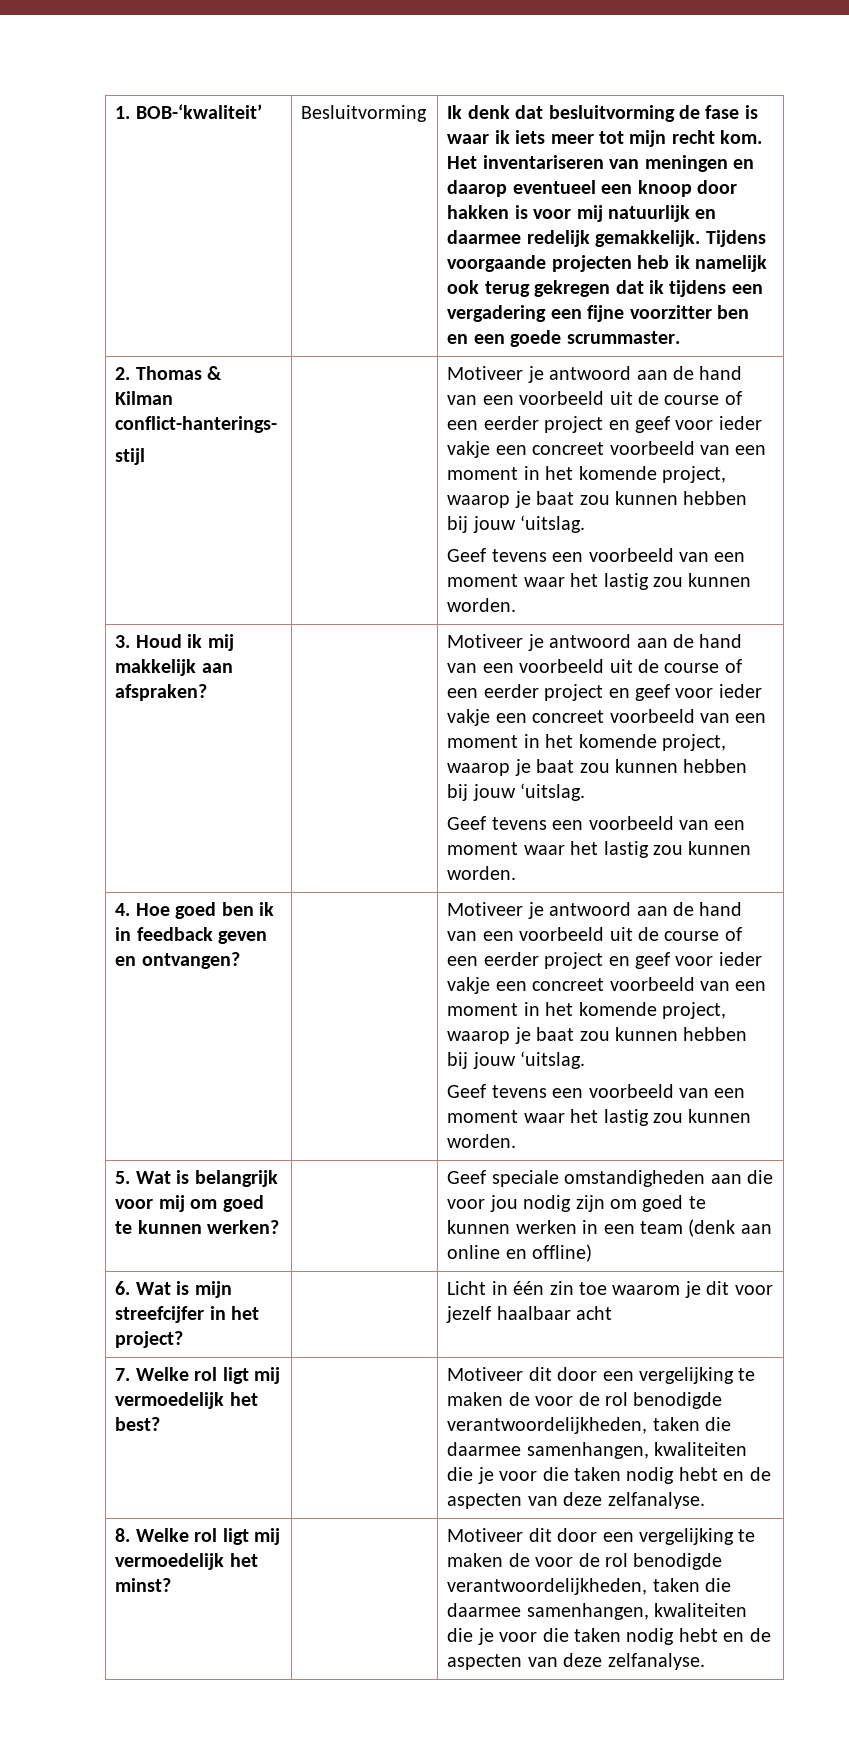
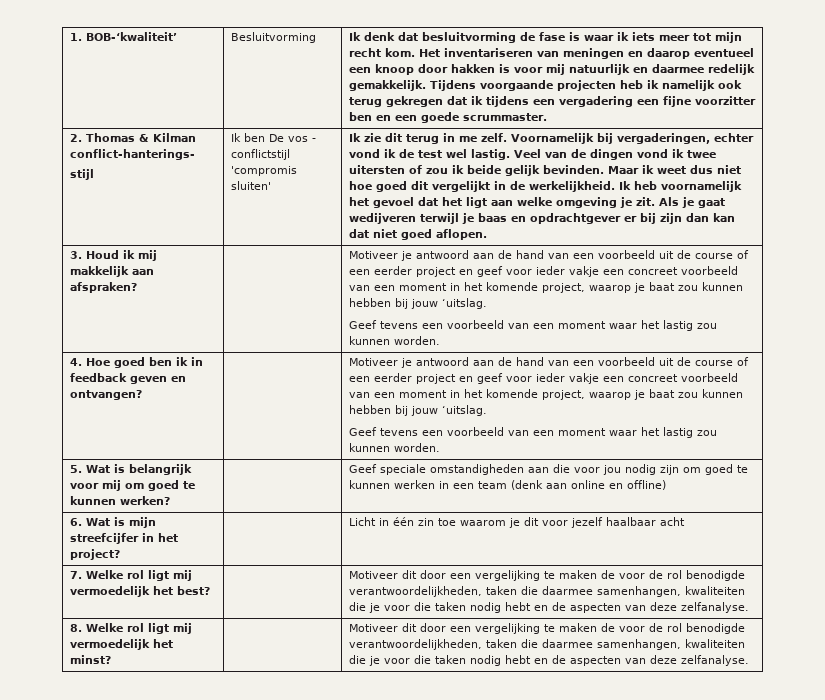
[447,366,743,383] [447,391,742,405] [447,416,762,433] [447,441,767,458] [447,466,727,483] [447,491,748,508] [447,515,586,533] [447,548,746,562] [447,573,752,590] [447,598,517,612] | Motiveer je antwoord aan de hand van een voorbeeld uit de course of een eerder project en geef voor ieder vakje een concreet voorbeeld van een moment in het komende project, waarop je baat zou kunnen hebben bij jouw ‘uitslag. // Geef tevens een voorbeeld van een moment waar het lastig zou kunnen worden. -> [230,133,316,142] [230,149,290,160] [230,166,297,176] [230,181,271,190] [348,133,754,144] [348,149,716,160] [348,165,741,176] [348,181,742,192] [348,197,725,208] [348,213,735,224] [348,229,487,240] Ik ben De vos - conflictstijl 'compromis sluiten' | Ik zie dit terug in me zelf. Voornamelijk bij vergaderingen, echter vond ik de test wel lastig. Veel van de dingen vond ik twee uitersten of zou ik beide gelijk bevinden. Maar ik weet dus niet hoe goed dit vergelijkt in de werkelijkheid. Ik heb voornamelijk het gevoel dat het ligt aan welke omgeving je zit. Als je gaat wedijveren terwijl je baas en opdrachtgever er bij zijn dan kan dat niet goed aflopen.

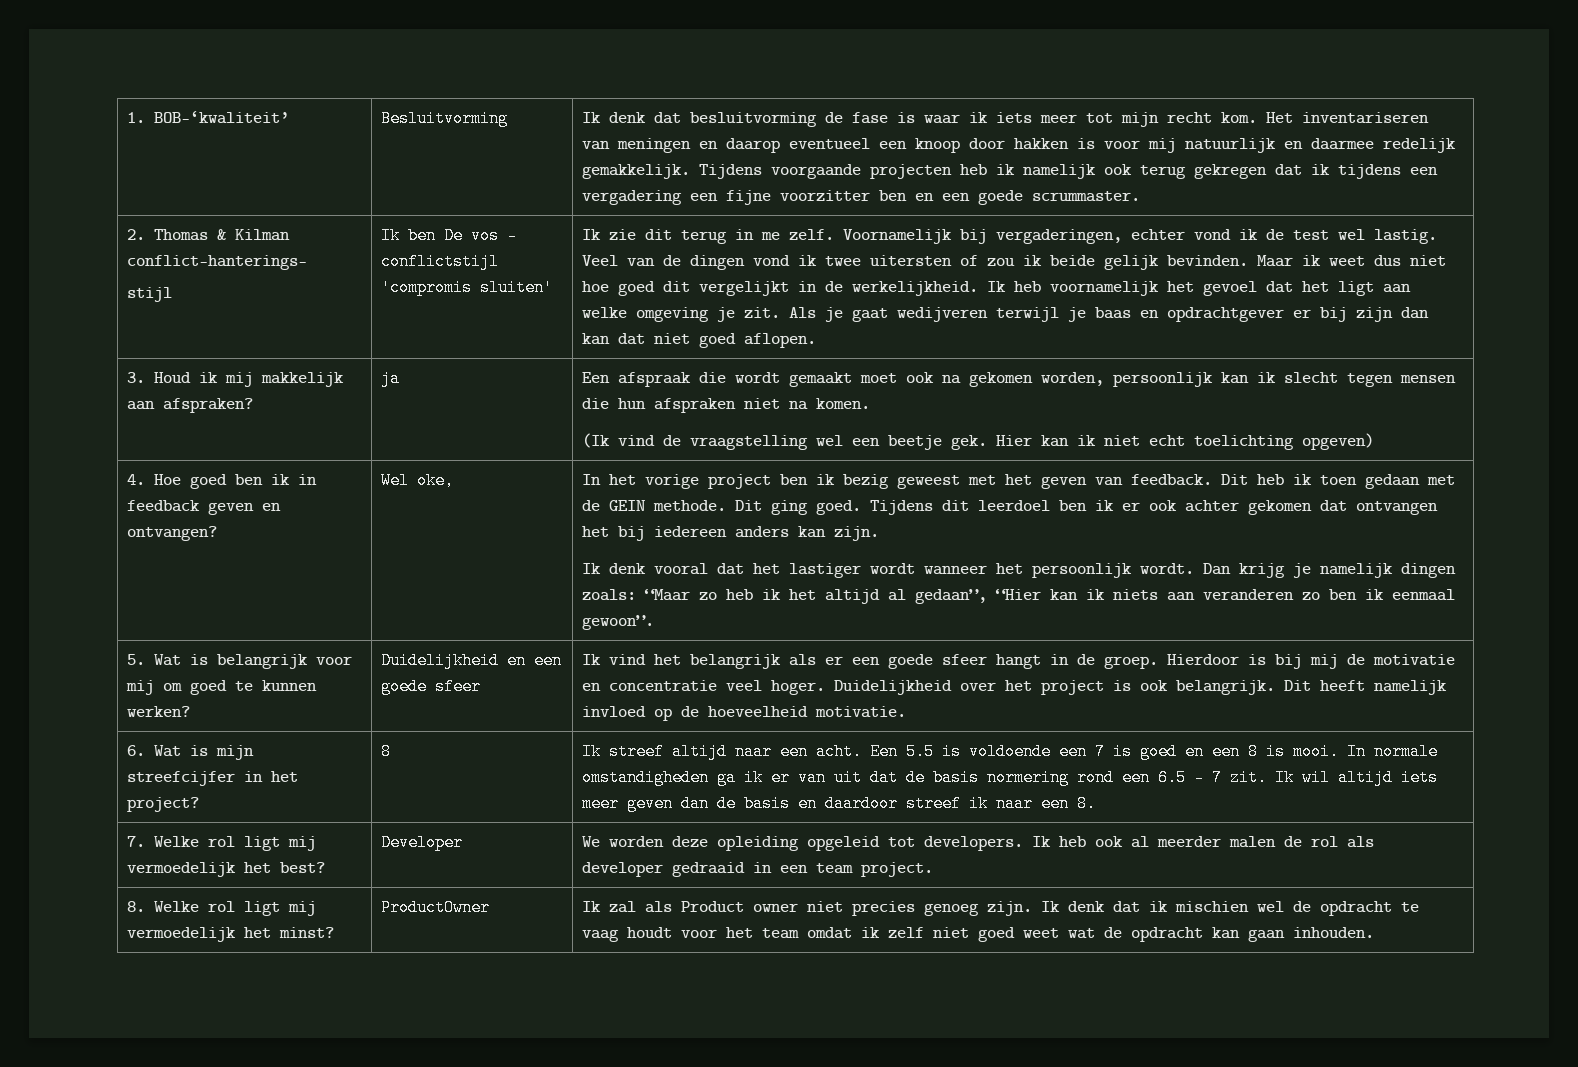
[348,250,749,261] [348,266,738,277] [348,282,743,293] [348,298,487,309] [348,320,717,331] [348,336,440,345] | Motiveer je antwoord aan de hand van een voorbeeld uit de course of een eerder project en geef voor ieder vakje een concreet voorbeeld van een moment in het komende project, waarop je baat zou kunnen hebben bij jouw ‘uitslag. // Geef tevens een voorbeeld van een moment waar het lastig zou kunnen worden. -> [381,370,401,387] [582,372,1457,387] [582,398,871,413] [582,433,1375,450] ja | Een afspraak die wordt gemaakt moet ook na gekomen worden, persoonlijk kan ik slecht tegen mensen die hun afspraken niet na komen. // (Ik vind de vraagstelling wel een beetje gek. Hier kan ik niet echt toelichting opgeven)
[348,357,749,368] [348,373,738,384] [348,389,743,400] [348,405,487,416] [348,427,717,438] [348,443,440,452] | Motiveer je antwoord aan de hand van een voorbeeld uit de course of een eerder project en geef voor ieder vakje een concreet voorbeeld van een moment in het komende project, waarop je baat zou kunnen hebben bij jouw ‘uitslag. // Geef tevens een voorbeeld van een moment waar het lastig zou kunnen worden. -> [381,472,455,489] [582,474,1456,489] [582,500,1439,515] [582,526,880,541] [582,563,1457,578] [582,589,1456,604] [582,615,655,630] Wel oke, | In het vorige project ben ik bezig geweest met het geven van feedback. Dit heb ik toen gedaan met de GEIN methode. Dit ging goed. Tijdens dit leerdoel ben ik er ook achter gekomen dat ontvangen het bij iedereen anders kan zijn. // Ik denk vooral dat het lastiger wordt wanneer het persoonlijk wordt. Dan krijg je namelijk dingen zoals: “Maar zo heb ik het altijd al gedaan”, “Hier kan ik niets aan veranderen zo ben ik eenmaal gewoon”.
[348,464,748,475] [348,480,666,490] | Geef speciale omstandigheden aan die voor jou nodig zijn om goed te kunnen werken in een team (denk aan online en offline) -> [381,652,563,669] [381,678,482,695] [582,654,1456,669] [582,680,1448,695] [582,706,907,721] Duidelijkheid en een goede sfeer | Ik vind het belangrijk als er een goede sfeer hangt in de groep. Hierdoor is bij mij de motivatie en concentratie veel hoger. Duidelijkheid over het project is ook belangrijk. Dit heeft namelijk invloed op de hoeveelheid motivatie.
[348,517,685,528] | Licht in één zin toe waarom je dit voor jezelf haalbaar acht -> [381,743,392,760] [582,743,1439,760] [582,769,1439,786] [582,795,1097,812] 8 | Ik streef altijd naar een acht. Een 5.5 is voldoende een 7 is goed en een 8 is mooi. In normale omstandigheden ga ik er van uit dat de basis normering rond een 6.5 – 7 zit. Ik wil altijd iets meer geven dan de basis en daardoor streef ik naar een 8.
[348,570,745,581] [348,586,745,597] [348,602,749,613] | Motiveer dit door een vergelijking te maken de voor de rol benodigde verantwoordelijkheden, taken die daarmee samenhangen, kwaliteiten die je voor die taken nodig hebt en de aspecten van deze zelfanalyse. -> [381,834,464,851] [582,836,1375,851] [582,862,934,877] Developer | We worden deze opleiding opgeleid tot developers. Ik heb ook al meerder malen de rol als developer gedraaid in een team project.
[348,623,745,634] [348,639,745,650] [348,655,749,666] | Motiveer dit door een vergelijking te maken de voor de rol benodigde verantwoordelijkheden, taken die daarmee samenhangen, kwaliteiten die je voor die taken nodig hebt en de aspecten van deze zelfanalyse. -> [381,899,491,916] [582,901,1420,916] [582,927,1375,942] ProductOwner | Ik zal als Product owner niet precies genoeg zijn. Ik denk dat ik mischien wel de opdracht te vaag houdt voor het team omdat ik zelf niet goed weet wat de opdracht kan gaan inhouden.

